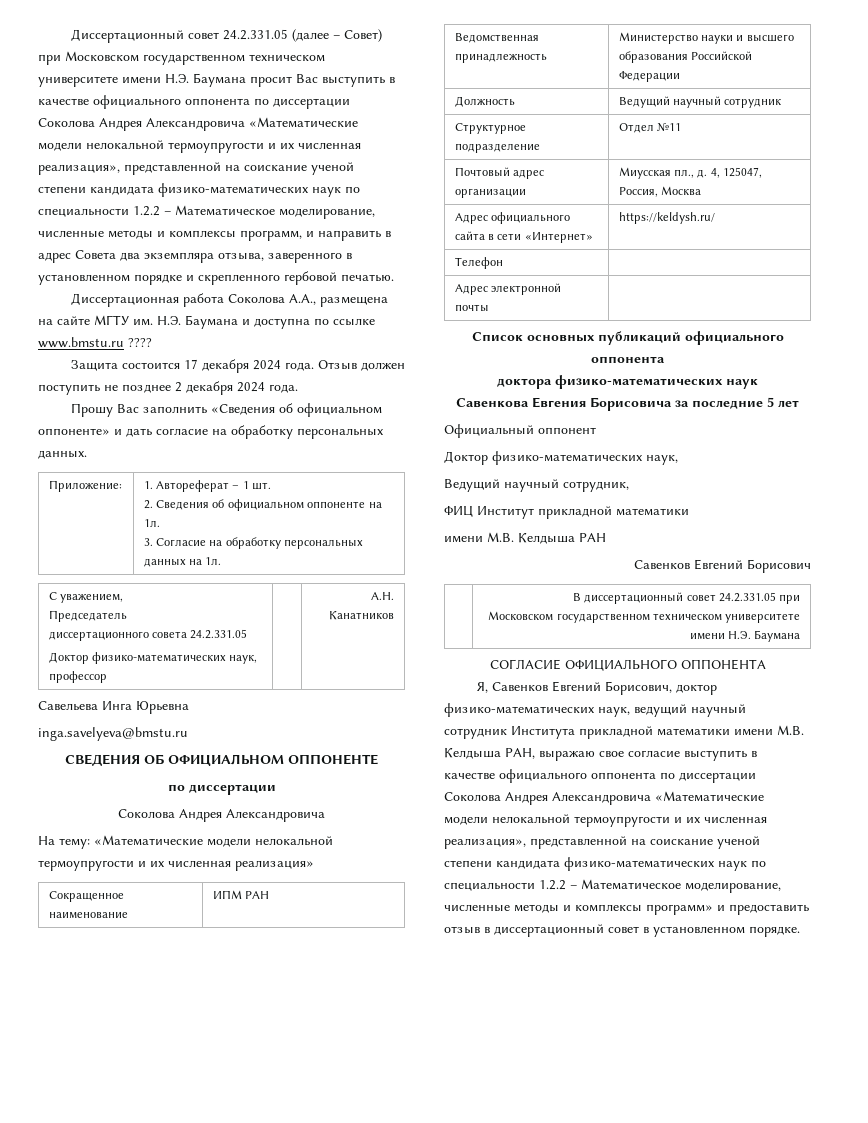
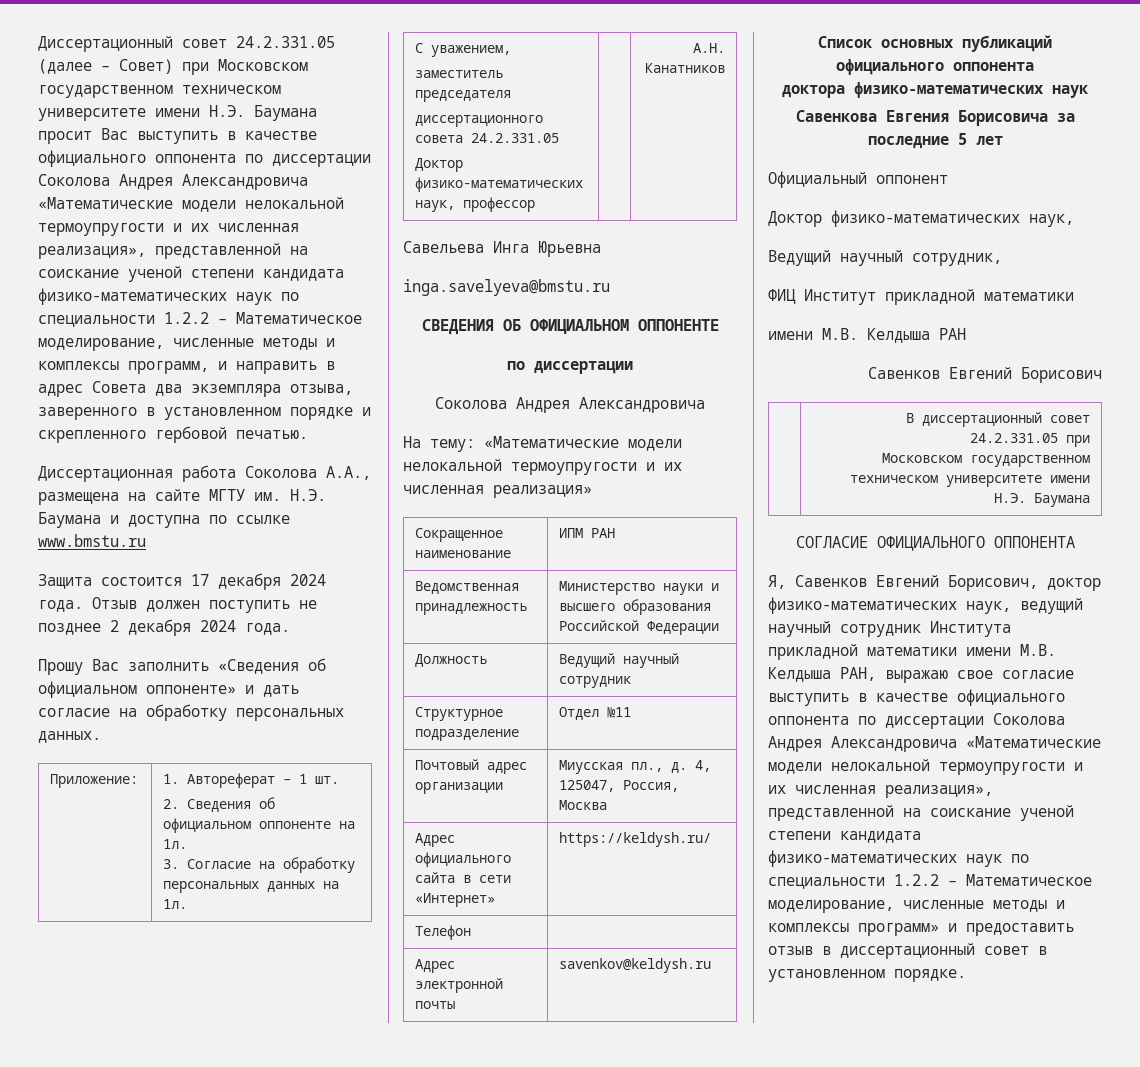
[128,338,152,347] ???? -> (146, 540) none
[48,610,127,622] Председатель -> [415,70,504,78] [415,90,512,102] заместитель председателя
(489, 308) none -> [559,958,712,973] savenkov@keldysh.ru

